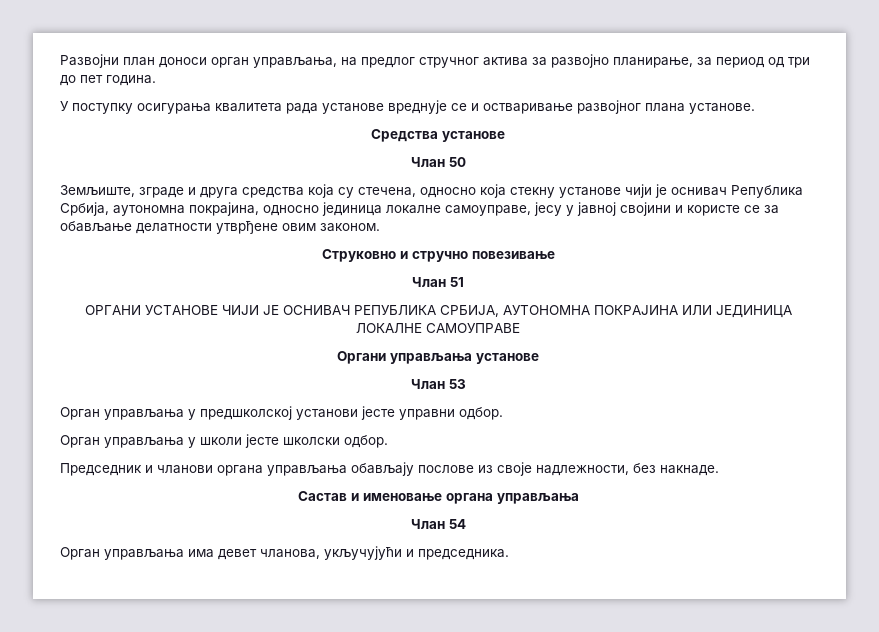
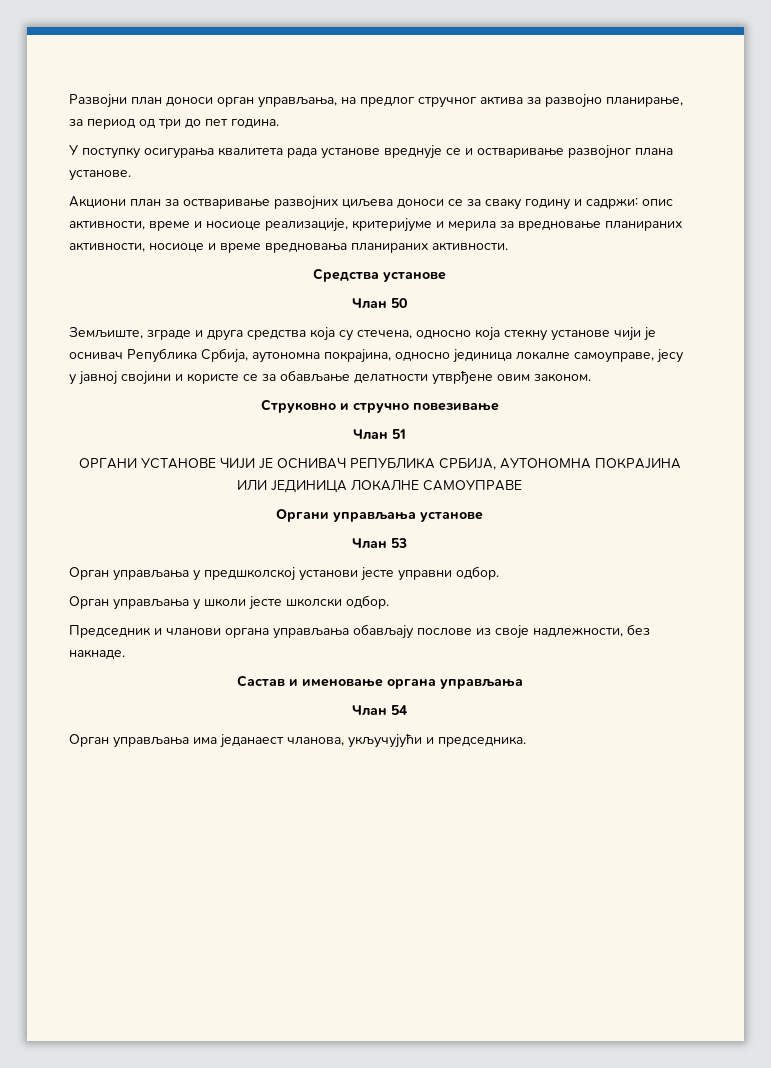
(755, 108) none -> [69,196,673,210] [69,218,682,232] [69,242,508,253] // Акциони план за остваривање развојних циљева доноси се за сваку годину и садржи: опис активности, време и носиоце реализације, критеријуме и мерила за вредновање планираних активности, носиоце и време вредновања планираних активности.
[218,549,257,560] девет -> [220,734,284,748] једанаест

